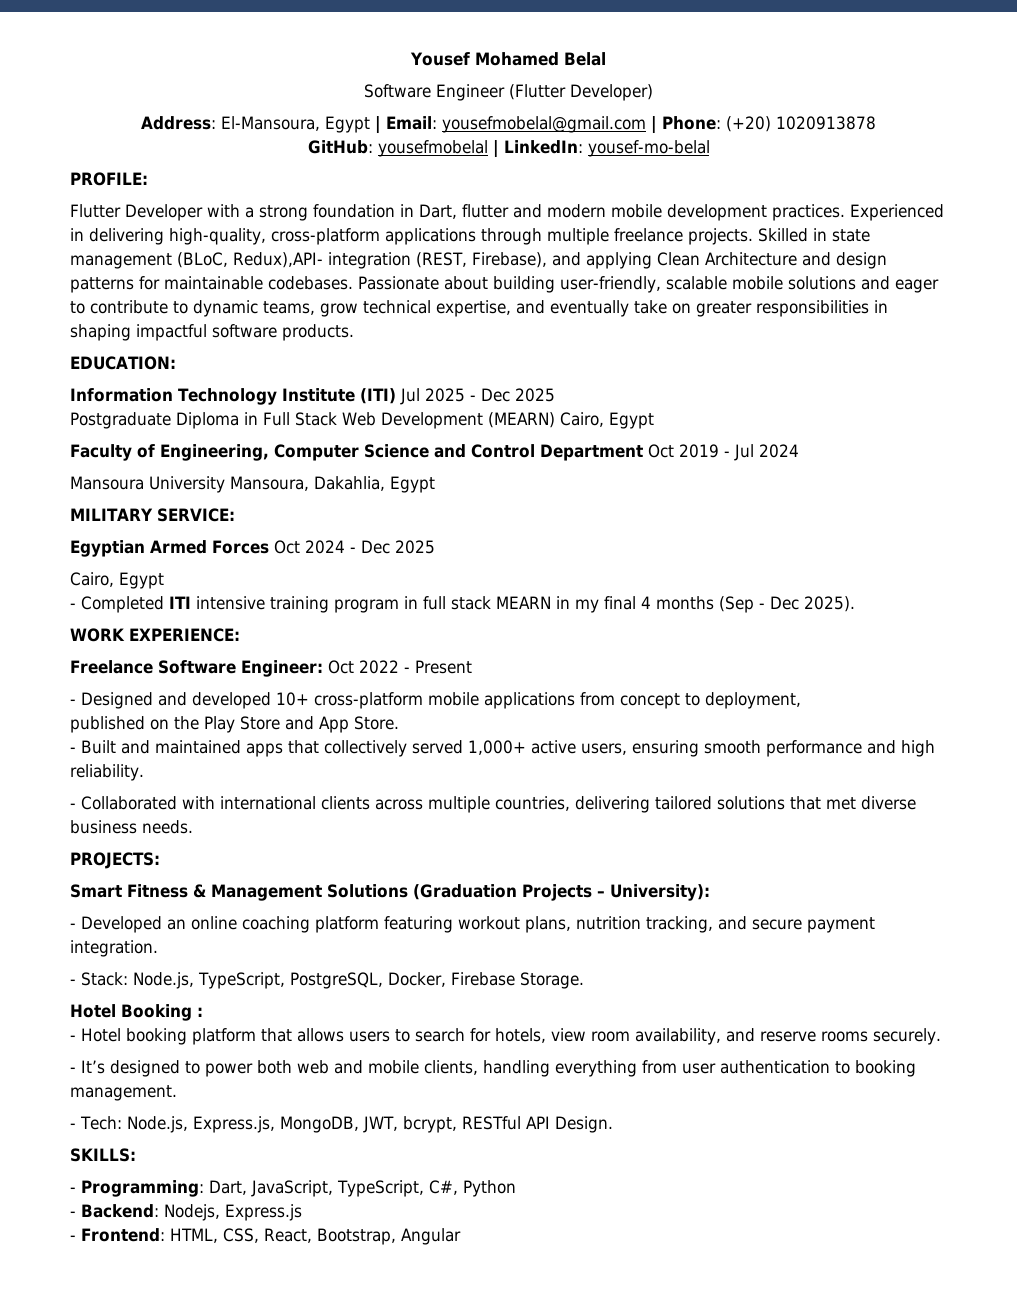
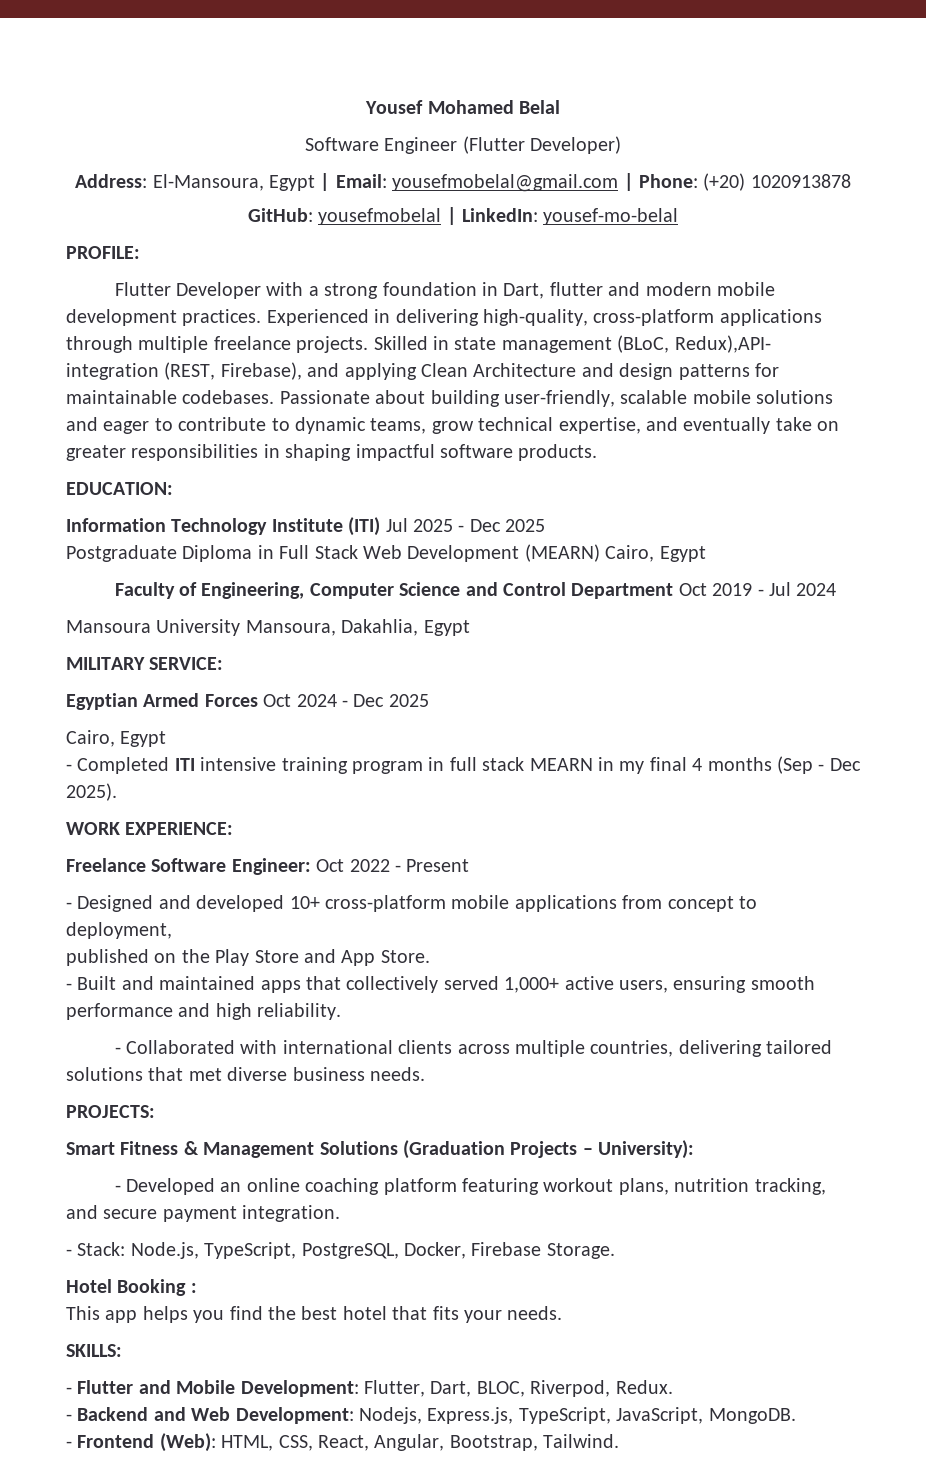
[70,1028,941,1045] [70,1060,916,1077] [70,1085,177,1101] [70,1116,613,1133] [70,1148,136,1162] [70,1180,516,1197] [70,1204,302,1221] [70,1228,165,1242] - Hotel booking platform that allows users to search for hotels, view room availability, and reserve rooms securely. // - It’s designed to power both web and mobile clients, handling everything from user authentication to booking management. // - Tech: Node.js, Express.js, MongoDB, JWT, bcrypt, RESTful API Design. // SKILLS: // - Programming: Dart, JavaScript, TypeScript, C#, Python // - Backend: Nodejs, Express.js // - Frontend: -> [66,1306,563,1323] [66,1344,122,1357] [66,1380,673,1397] [66,1407,796,1424] [66,1433,216,1452] This app helps you find the best hotel that fits your needs. // SKILLS: // - Flutter and Mobile Development: Flutter, Dart, BLOC, Riverpod, Redux. // - Backend and Web Development: Nodejs, Express.js, TypeScript, JavaScript, MongoDB. // - Frontend (Web):
[316,1228,461,1245] Bootstrap, Angular -> [374,1434,620,1451] Angular, Bootstrap, Tailwind.

